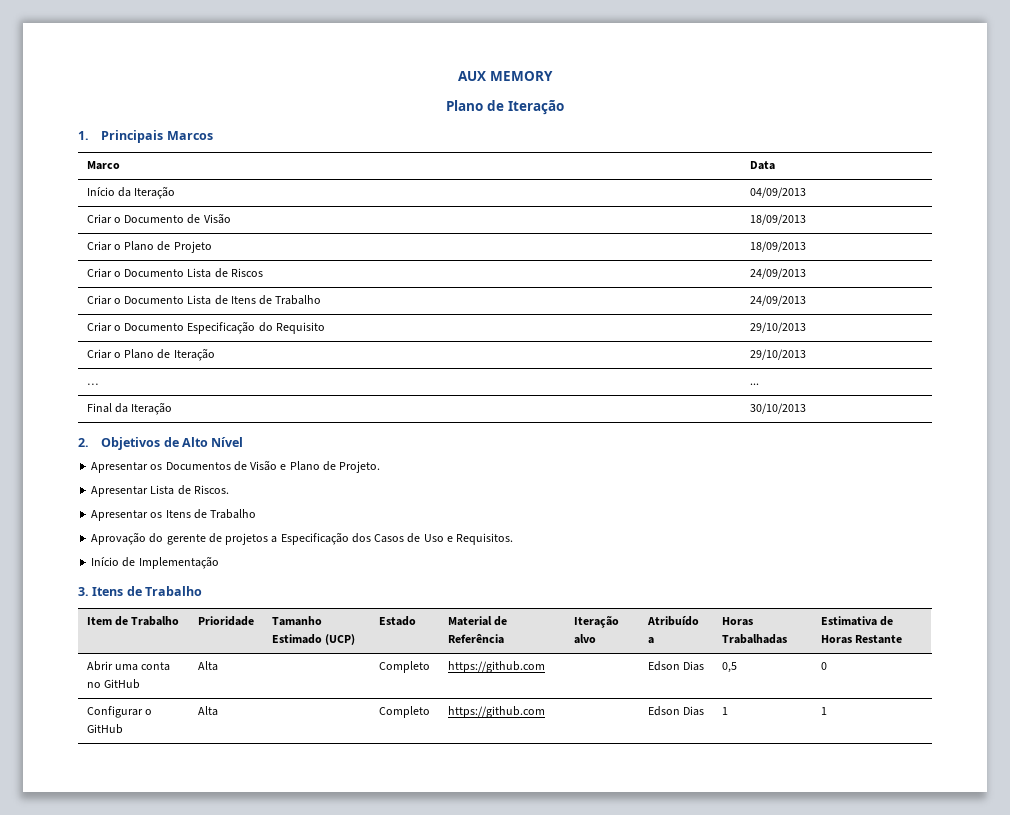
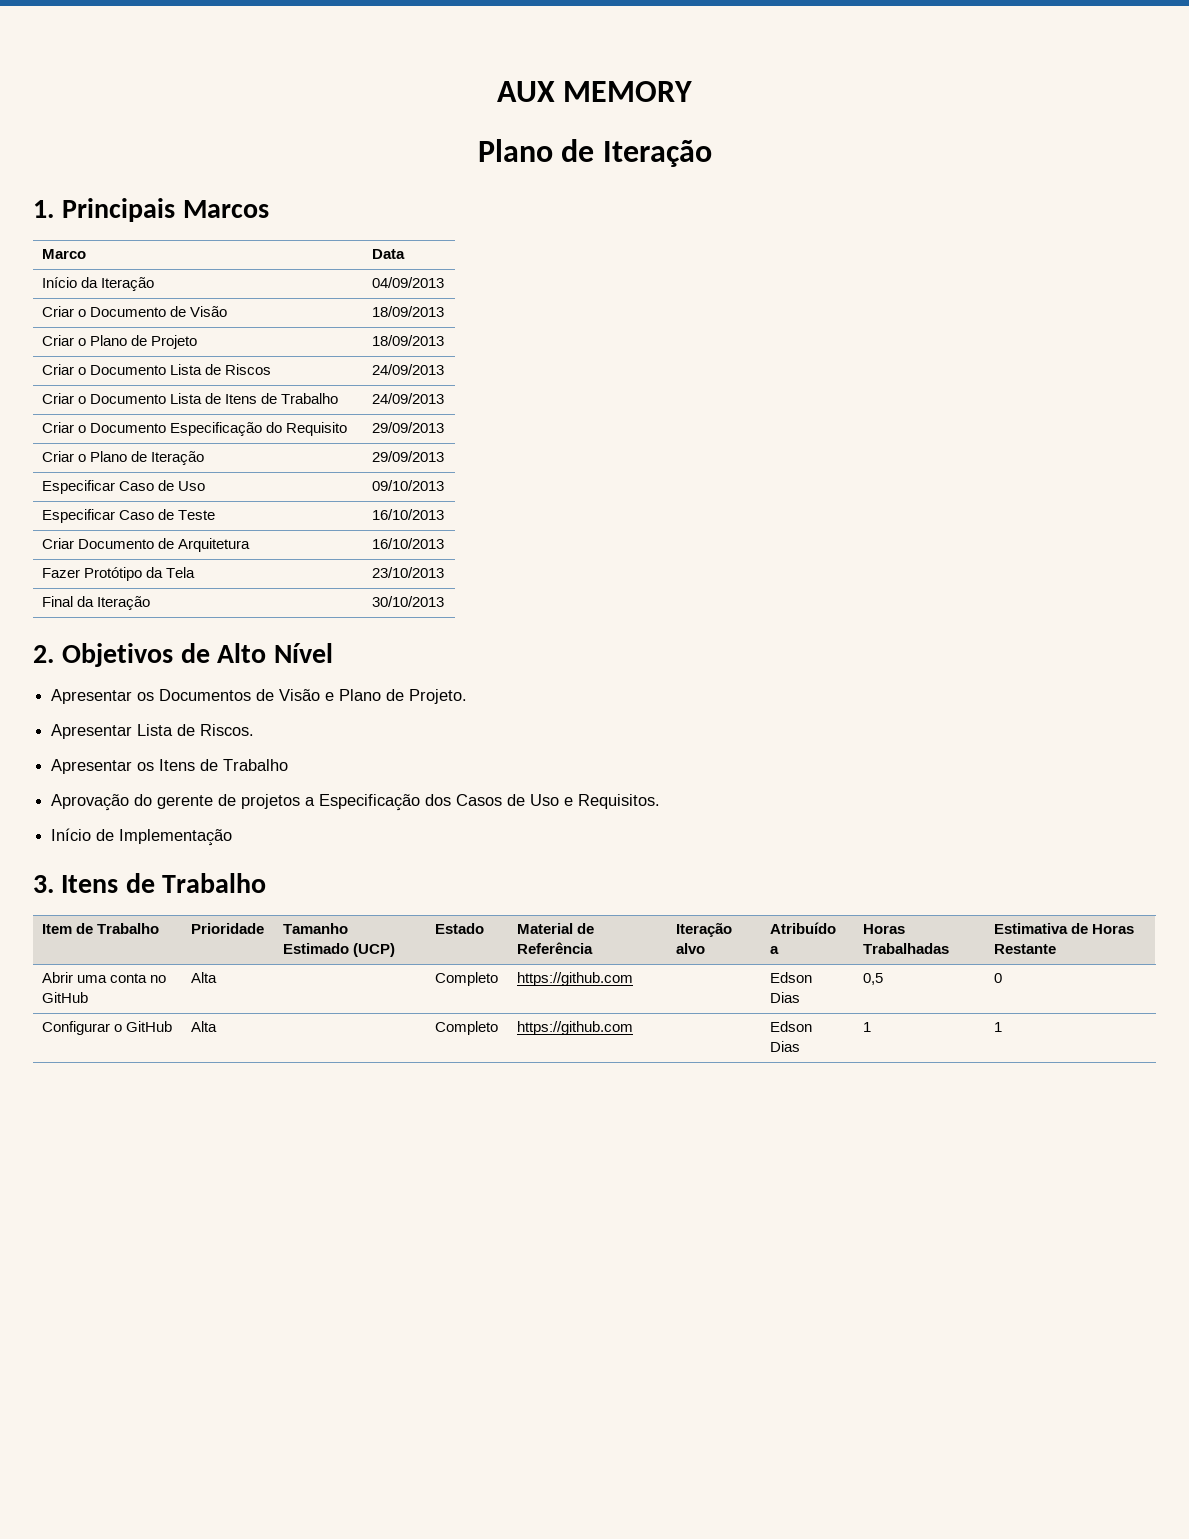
[749,322,806,333] 29/10/2013 -> [372,422,445,433] 29/09/2013
[749,349,806,360] [86,383,98,385] [749,383,759,385] 29/10/2013 // … | ... -> [372,451,445,462] [42,480,206,494] [372,480,445,491] [42,509,216,523] [372,509,445,520] [42,538,251,552] [372,538,445,549] [42,567,196,581] [372,567,445,578] 29/09/2013 // Especificar Caso de Uso | 09/10/2013 // Especificar Caso de Teste | 16/10/2013 // Criar Documento de Arquitetura | 16/10/2013 // Fazer Protótipo da Tela | 23/10/2013

